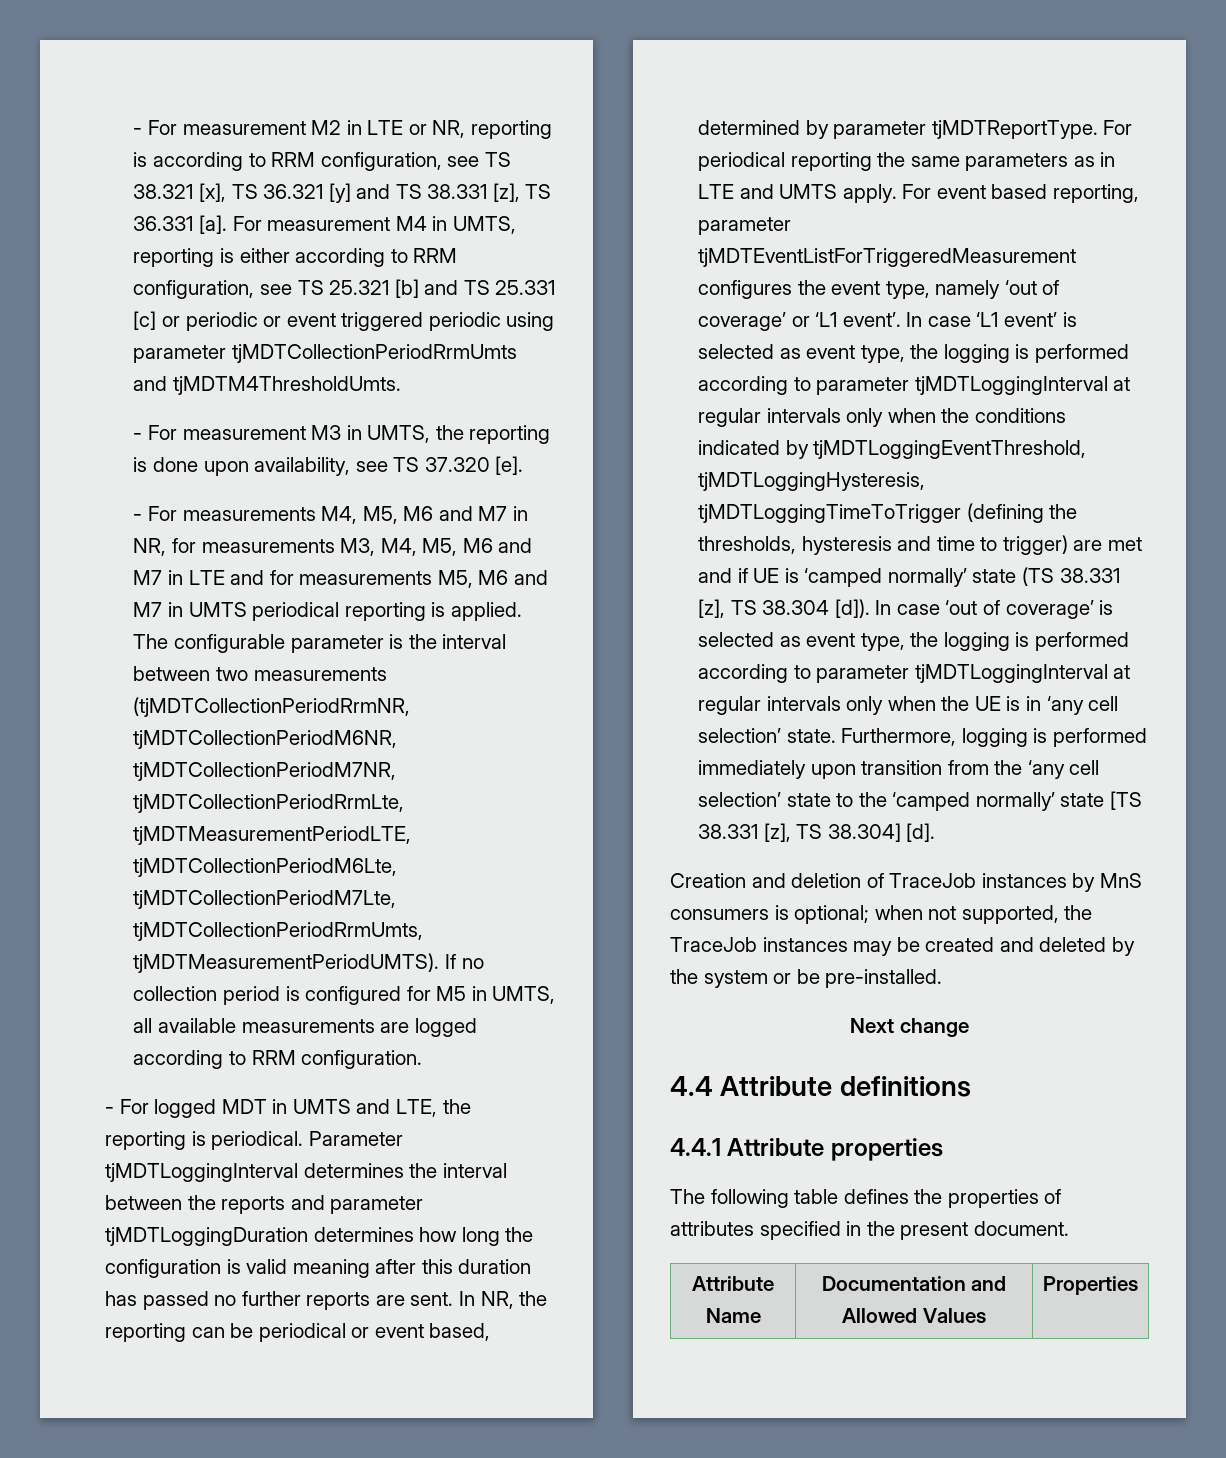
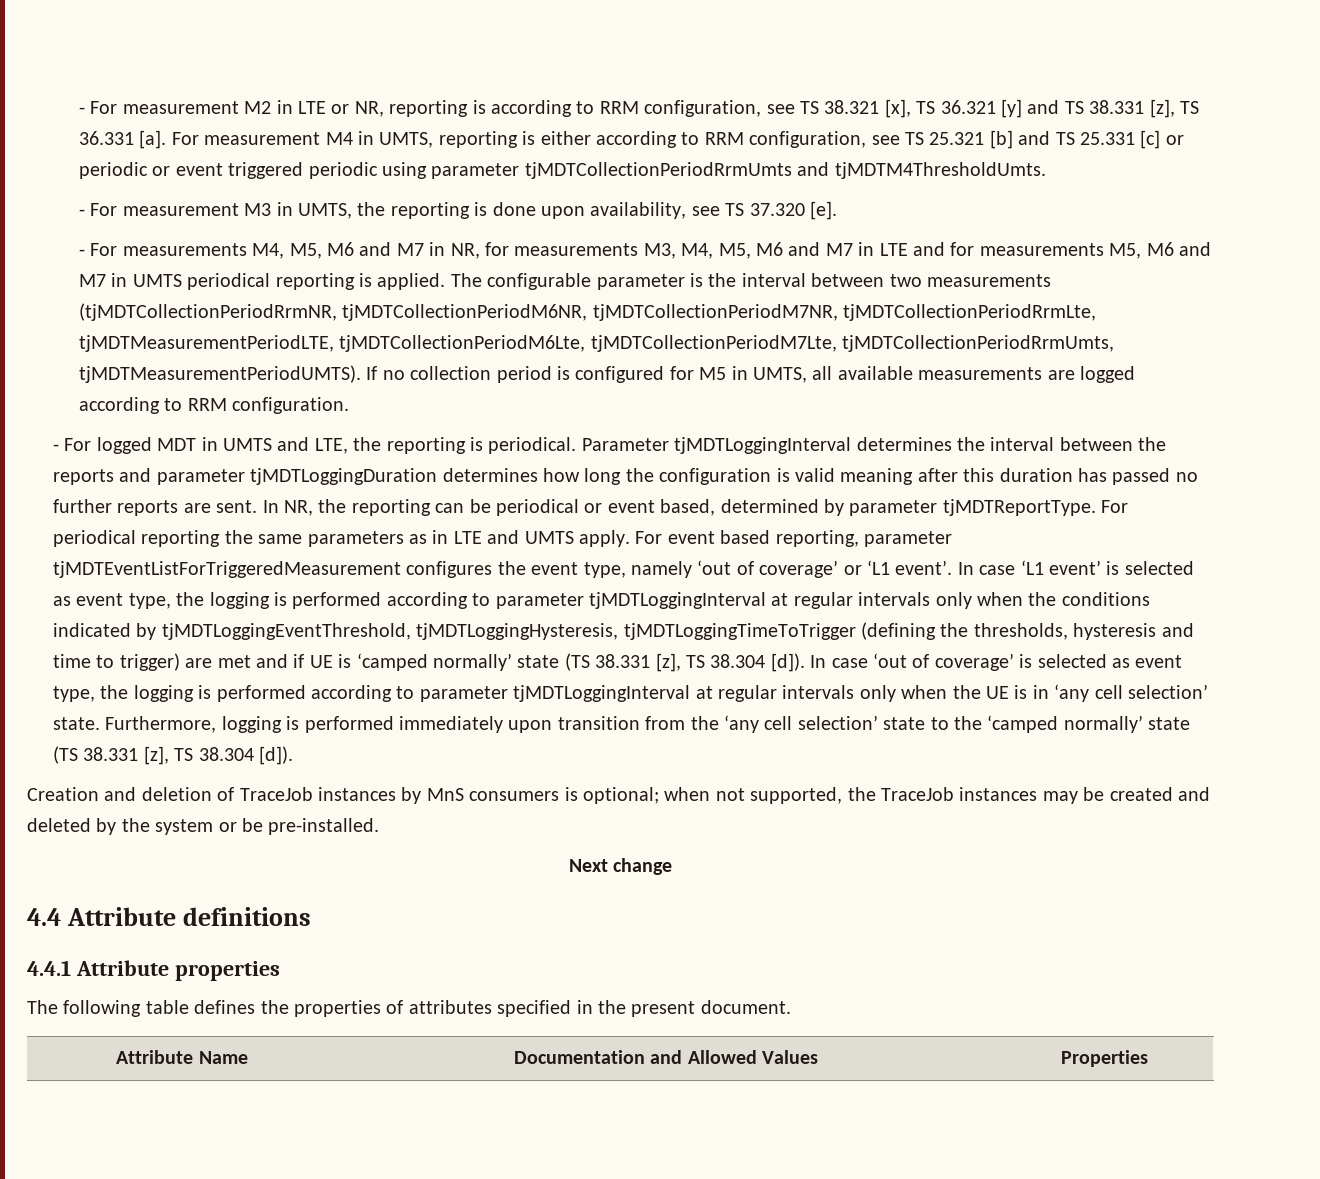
[1109,791,1142,810] [698,823,936,842] [TS 38.331 [z], TS 38.304] [d]. -> [52,746,293,765] (TS 38.331 [z], TS 38.304 [d]).

